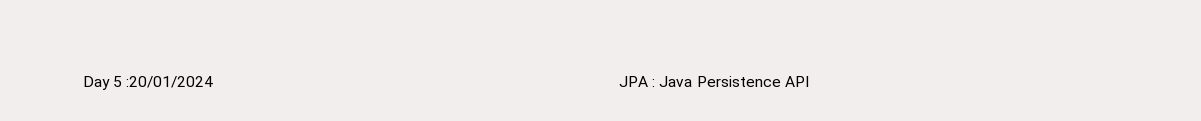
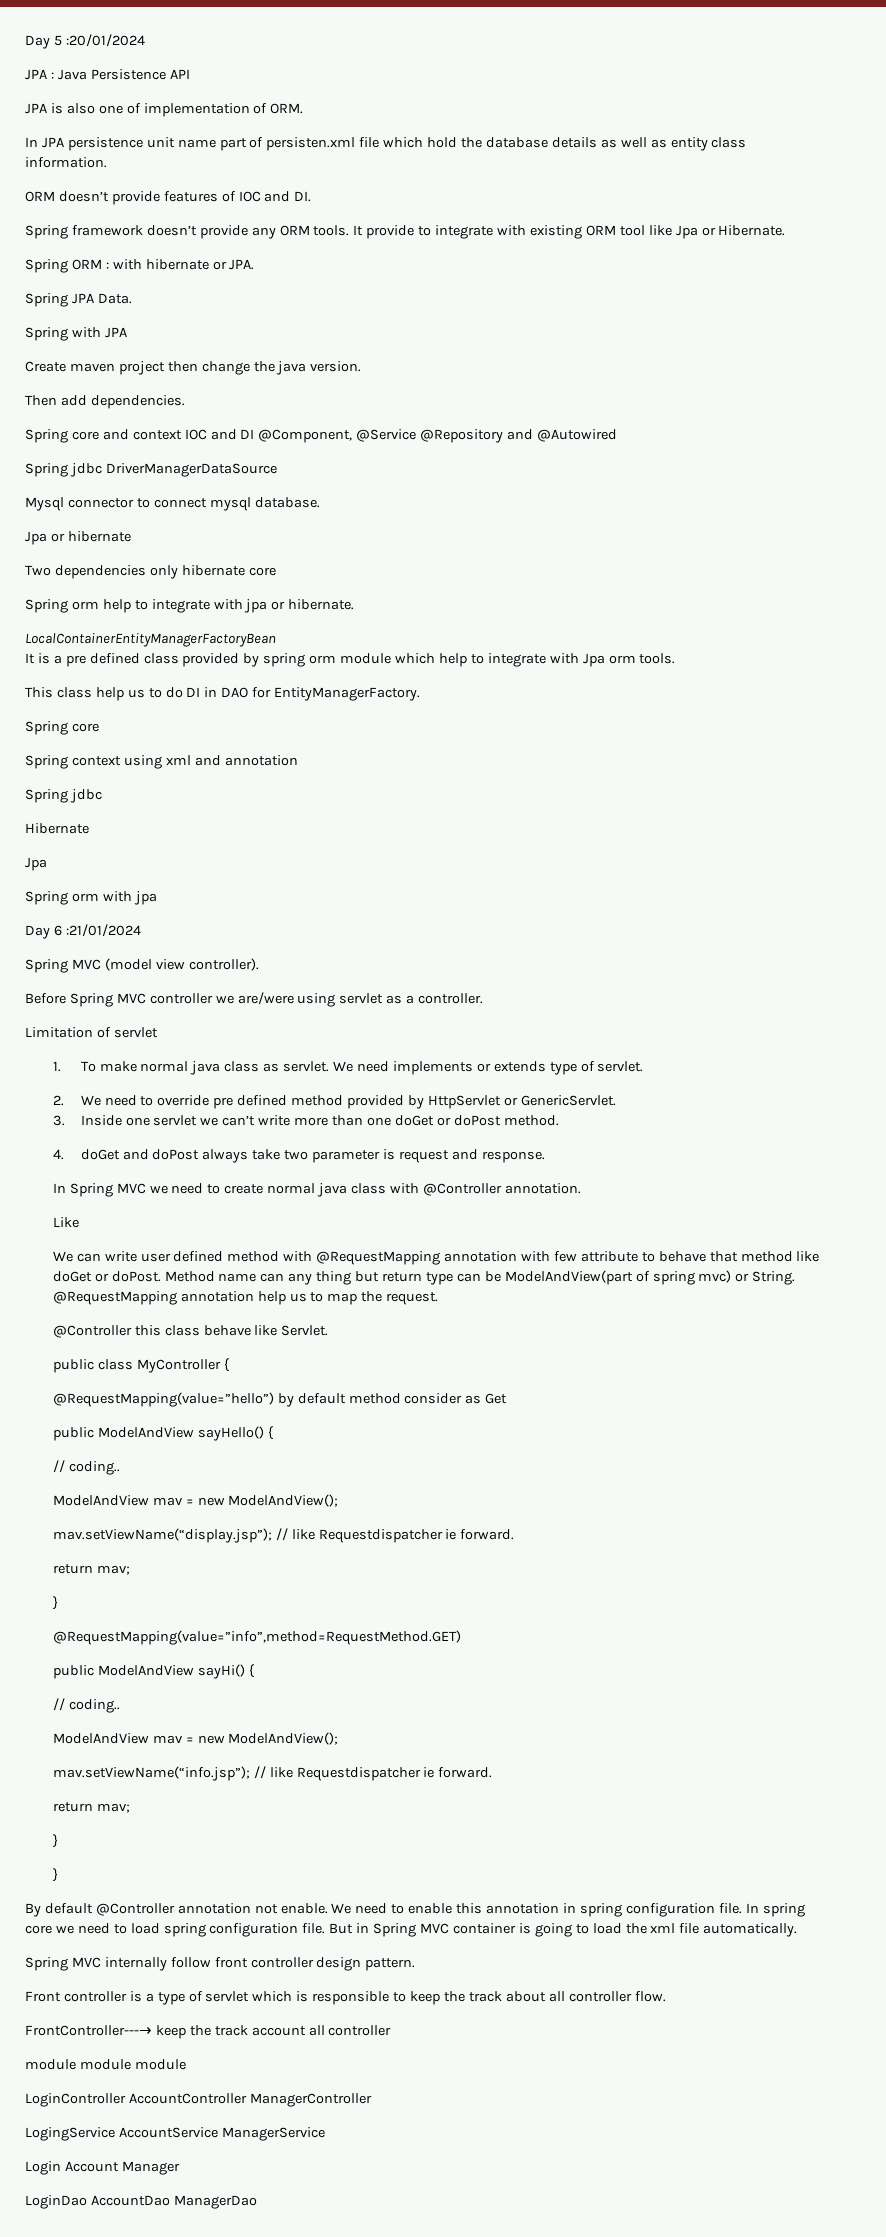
(809, 81) none -> [25,103,304,117] [25,137,747,151] [25,157,107,168] [25,191,312,205] [25,225,786,239] [25,259,255,273] [25,293,132,307] [25,327,127,341] [25,361,362,375] [25,395,185,409] [25,429,618,443] [25,463,277,477] [25,497,320,511] [25,531,131,545] [25,565,276,579] [25,599,355,613] [25,633,276,647] [25,653,676,667] [25,687,421,701] [25,721,99,735] [25,755,298,769] [25,789,102,803] [25,823,89,834] [25,857,47,871] [25,891,157,905] [25,924,141,939] [25,958,259,973] [25,992,484,1007] [25,1027,158,1038] [52,1061,644,1075] [52,1095,616,1109] [52,1115,559,1126] [52,1149,545,1163] [52,1183,581,1197] [52,1217,79,1228] [52,1251,820,1265] [52,1270,796,1285] [52,1291,439,1305] [52,1325,329,1338] [52,1358,229,1373] [52,1392,508,1407] [52,1426,273,1441] [52,1460,120,1475] [52,1494,339,1507] [52,1528,515,1543] [52,1564,130,1575] [52,1596,58,1610] [52,1630,461,1645] [52,1664,254,1679] [52,1698,120,1713] [52,1732,339,1745] [52,1766,493,1781] [52,1802,130,1813] [52,1834,58,1848] [52,1868,58,1882] [25,1903,805,1917] [25,1923,798,1937] [25,1957,416,1971] [25,1991,666,2005] [25,2025,392,2039] [25,2059,186,2070] [25,2093,372,2107] [25,2127,325,2141] [25,2161,180,2175] [25,2195,257,2209] // JPA is also one of implementation of ORM. // In JPA persistence unit name part of persisten.xml file which hold the database details as well as entity class information. // ORM doesn’t provide features of IOC and DI. // Spring framework doesn’t provide any ORM tools. It provide to integrate with existing ORM tool like Jpa or Hibernate. // Spring ORM : with hibernate or JPA. // Spring JPA Data. // Spring with JPA // Create maven project then change the java version. // Then add dependencies. // Spring core and context IOC and DI @Component, @Service @Repository and @Autowired // Spring jdbc DriverManagerDataSource // Mysql connector to connect mysql database. // Jpa or hibernate // Two dependencies only hibernate core // Spring orm help to integrate with jpa or hibernate. // LocalContainerEntityManagerFactoryBean // It is a pre defined class provided by spring orm module which help to integrate with Jpa orm tools. // This class help us to do DI in DAO for EntityManagerFactory. // Spring core // Spring context using xml and annotation // Spring jdbc // Hibernate // Jpa // Spring orm with jpa // Day 6 :21/01/2024 // Spring MVC (model view controller). // Before Spring MVC controller we are/were using servlet as a controller. // Limitation of servlet // 1. To make normal java class as servlet. We need implements or extends type of servlet. // 2. We need to override pre defined method provided by HttpServlet or GenericServlet. // 3. Inside one servlet we can’t write more than one doGet or doPost method. // 4. doGet and doPost always take two parameter is request and response. // In Spring MVC we need to create normal java class with @Controller annotation. // Like // We can write user defined method with @RequestMapping annotation with few attribute to behave that method like doGet or doPost. Method name can any thing but return type can be ModelAndView(part of spring mvc) or String. @RequestMapping annotation help us to map the request. // @Controller this class behave like Servlet. // public class MyController { // @RequestMapping(value=”hello”) by default method consider as Get // public ModelAndView sayHello() { // // coding.. // ModelAndView mav = new ModelAndView(); // mav.setViewName(“display.jsp”); // like Requestdispatcher ie forward. // return mav; // } // @RequestMapping(value=”info”,method=RequestMethod.GET) // public ModelAndView sayHi() { // // coding.. // ModelAndView mav = new ModelAndView(); // mav.setViewName(“info.jsp”); // like Requestdispatcher ie forward. // return mav; // } // } // By default @Controller annotation not enable. We need to enable this annotation in spring configuration file. In spring core we need to load spring configuration file. But in Spring MVC container is going to load the xml file automatically. // Spring MVC internally follow front controller design pattern. // Front controller is a type of servlet which is responsible to keep the track about all controller flow. // FrontController---→ keep the track account all controller // module module module // LoginController AccountController ManagerController // LogingService AccountService ManagerService // Login Account Manager // LoginDao AccountDao ManagerDao

